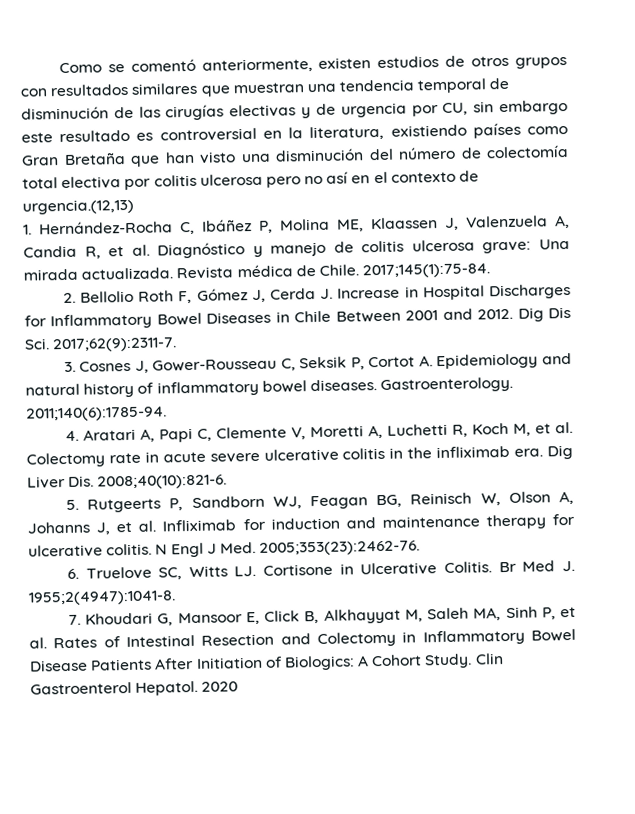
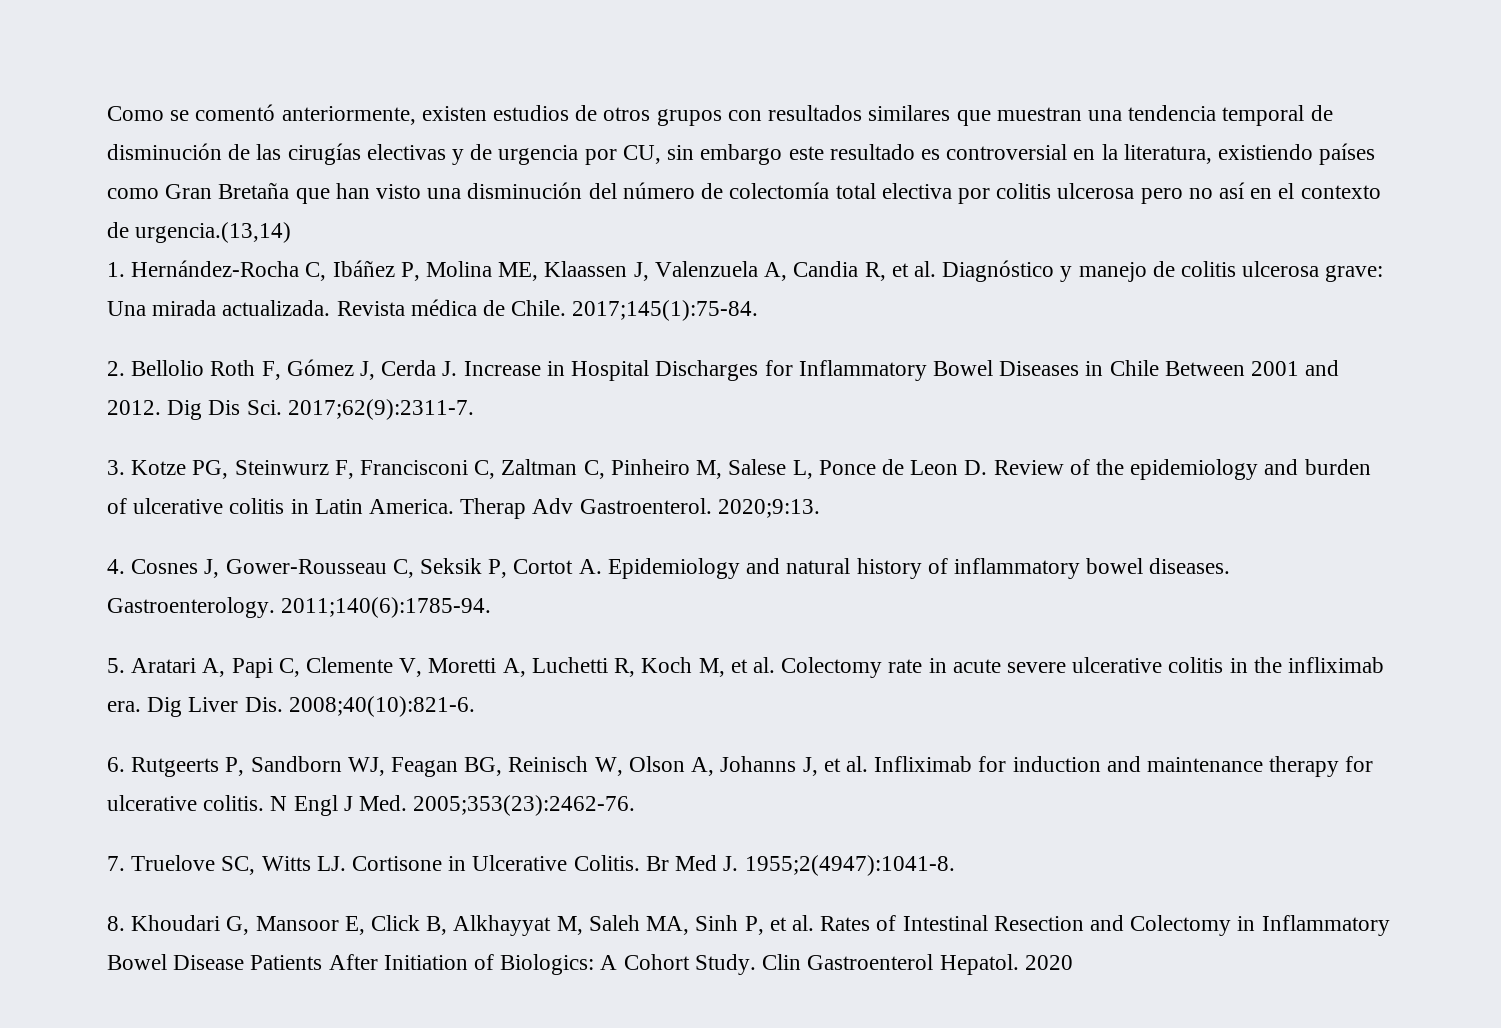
[22,198,134,215] urgencia.(12,13) -> [135,222,292,243] urgencia.(13,14)
(76, 367) none -> [131,459,1371,480] [107,498,820,519] [107,559,125,574] Kotze PG, Steinwurz F, Francisconi C, Zaltman C, Pinheiro M, Salese L, Ponce de Leon D. Review of the epidemiology and burden of ulcerative colitis in Latin America. Therap Adv Gastroenterol. 2020;9:13. // 4.
[64,430,79,442] 4. -> [107,658,125,673] 5.
[65,499,79,511] 5. -> [107,757,125,772] 6.
[66,568,79,580] 6. -> [107,856,125,871] 7.
[67,614,81,625] 7. -> [107,916,125,931] 8.

